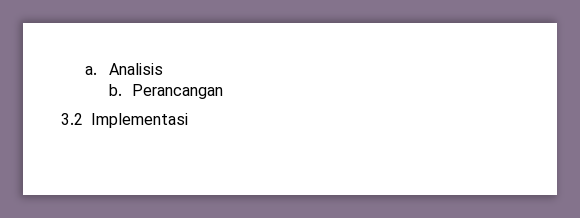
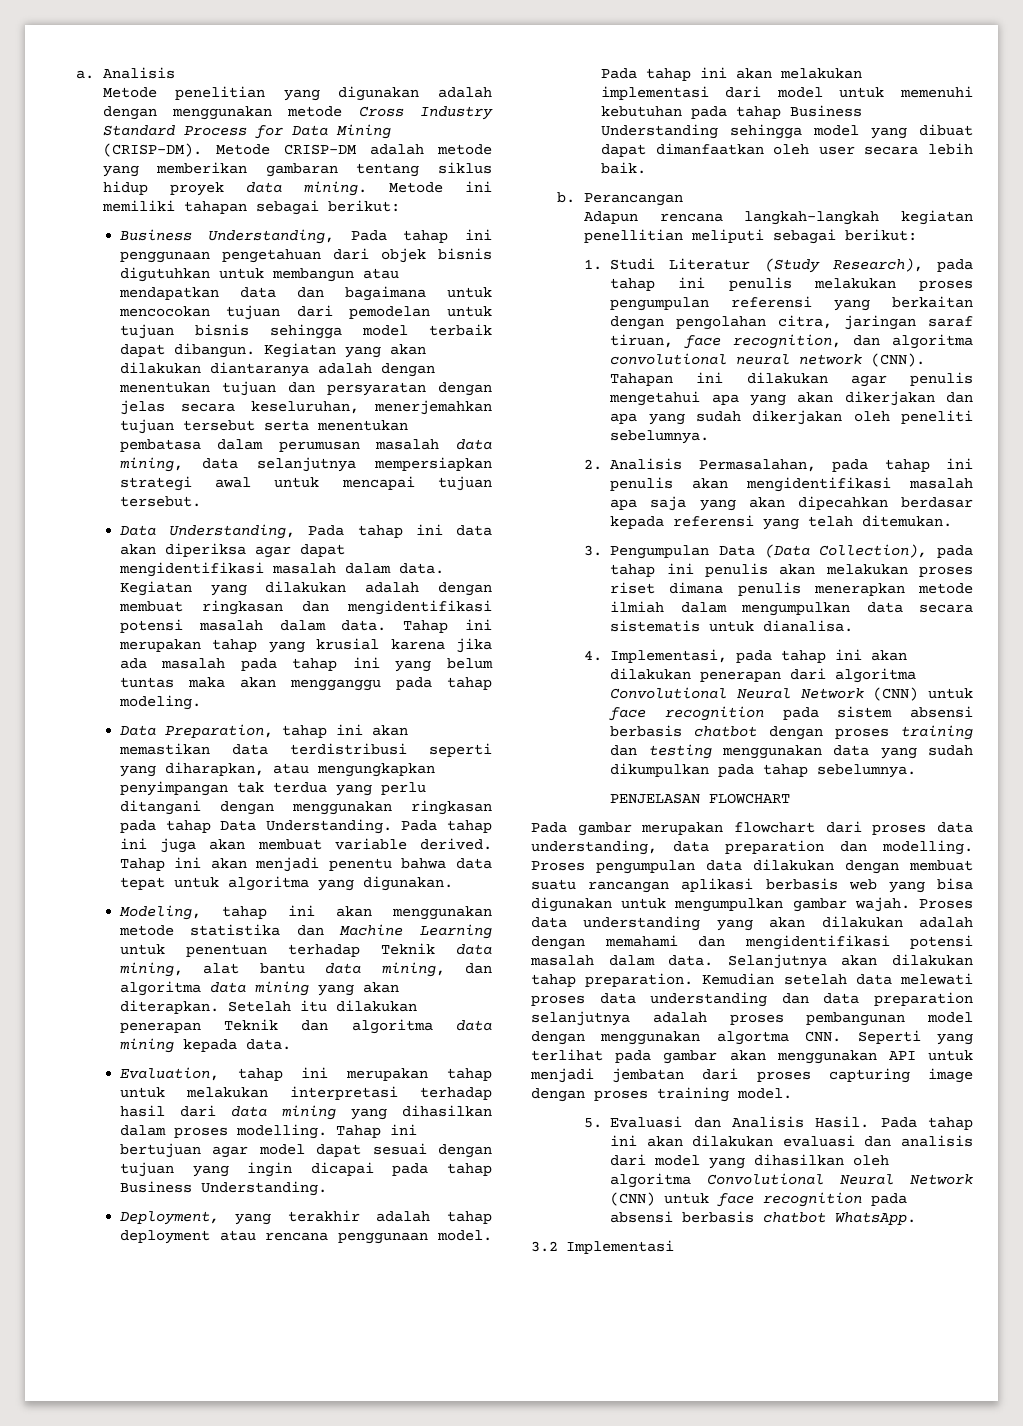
[108,84,224,99] b. Perancangan -> [102,86,492,101] [102,106,493,120] [102,124,391,139] [102,143,492,157] [102,162,492,177] [102,181,492,196] [101,200,400,215] [119,229,492,244] [119,248,492,263] [119,267,399,282] [118,286,492,301] [118,305,492,320] [119,324,492,339] [119,343,426,358] [119,362,435,377] [118,381,492,396] [119,400,492,415] [119,419,408,434] [119,439,492,452] [119,457,492,472] [119,476,492,491] [119,496,201,507] [119,524,492,539] [119,543,345,558] [118,562,444,577] [119,581,492,596] [118,600,492,615] [119,619,492,633] [118,638,493,653] [119,657,493,672] [119,677,492,691] [118,695,201,710] [119,724,408,738] [118,743,492,757] [119,762,435,777] [119,781,426,796] [119,800,492,815] [119,819,493,834] [119,838,492,853] [119,857,492,872] [119,876,453,891] [118,905,492,920] [118,924,492,939] [119,943,492,957] [119,962,493,977] [119,981,399,996] [119,1000,417,1014] [119,1019,492,1034] [119,1038,291,1053] [119,1067,492,1081] [119,1086,492,1100] [119,1105,492,1120] [119,1124,417,1139] [119,1143,493,1158] [119,1162,493,1177] [119,1181,327,1196] [119,1210,492,1225] [119,1230,492,1244] [600,67,862,81] [600,86,973,100] [600,105,862,119] [600,124,973,139] [600,143,973,157] [600,162,646,174] [557,192,683,206] [583,210,973,225] [583,229,917,244] [583,258,973,273] [610,277,973,291] [610,296,973,311] [610,315,973,330] [610,334,973,349] [610,353,926,367] [610,372,973,387] [609,391,973,406] [610,410,973,425] [610,430,710,444] [583,458,973,472] [610,477,973,492] [610,496,973,511] [610,515,953,530] [583,544,973,559] [610,563,973,577] [610,582,973,596] [610,601,973,616] [610,620,854,632] [583,649,908,663] [610,668,917,683] [610,687,973,701] [609,706,973,721] [610,725,973,740] [610,744,973,759] [610,763,917,778] [610,793,791,804] [531,821,973,836] [531,840,973,855] [531,859,973,874] [531,878,973,893] [531,897,973,912] [531,916,973,931] [531,935,973,950] [530,954,973,969] [531,973,973,987] [531,992,973,1007] [531,1011,973,1026] [531,1030,973,1045] [531,1049,973,1064] [530,1068,973,1083] [531,1087,792,1102] [583,1116,973,1130] [610,1135,973,1147] [610,1154,890,1169] [610,1173,973,1188] [610,1192,908,1207] [610,1211,917,1225] Metode penelitian yang digunakan adalah dengan menggunakan metode Cross Industry Standard Process for Data Mining (CRISP-DM). Metode CRISP-DM adalah metode yang memberikan gambaran tentang siklus hidup proyek data mining. Metode ini memiliki tahapan sebagai berikut: // Business Understanding, Pada tahap ini penggunaan pengetahuan dari objek bisnis digutuhkan untuk membangun atau mendapatkan data dan bagaimana untuk mencocokan tujuan dari pemodelan untuk tujuan bisnis sehingga model terbaik dapat dibangun. Kegiatan yang akan dilakukan diantaranya adalah dengan menentukan tujuan dan persyaratan dengan jelas secara keseluruhan, menerjemahkan tujuan tersebut serta menentukan pembatasa dalam perumusan masalah data mining, data selanjutnya mempersiapkan strategi awal untuk mencapai tujuan tersebut. // Data Understanding, Pada tahap ini data akan diperiksa agar dapat mengidentifikasi masalah dalam data. Kegiatan yang dilakukan adalah dengan membuat ringkasan dan mengidentifikasi potensi masalah dalam data. Tahap ini merupakan tahap yang krusial karena jika ada masalah pada tahap ini yang belum tuntas maka akan mengganggu pada tahap modeling. // Data Preparation, tahap ini akan memastikan data terdistribusi seperti yang diharapkan, atau mengungkapkan penyimpangan tak terdua yang perlu ditangani dengan menggunakan ringkasan pada tahap Data Understanding. Pada tahap ini juga akan membuat variable derived. Tahap ini akan menjadi penentu bahwa data tepat untuk algoritma yang digunakan. // Modeling, tahap ini akan menggunakan metode statistika dan Machine Learning untuk penentuan terhadap Teknik data mining, alat bantu data mining, dan algoritma data mining yang akan diterapkan. Setelah itu dilakukan penerapan Teknik dan algoritma data mining kepada data. // Evaluation, tahap ini merupakan tahap untuk melakukan interpretasi terhadap hasil dari data mining yang dihasilkan dalam proses modelling. Tahap ini bertujuan agar model dapat sesuai dengan tujuan yang ingin dicapai pada tahap Business Understanding. // Deployment, yang terakhir adalah tahap deployment atau rencana penggunaan model. Pada tahap ini akan melakukan implementasi dari model untuk memenuhi kebutuhan pada tahap Business Understanding sehingga model yang dibuat dapat dimanfaatkan oleh user secara lebih baik. // b. Perancangan // Adapun rencana langkah-langkah kegiatan penellitian meliputi sebagai berikut: // 1. Studi Literatur (Study Research), pada tahap ini penulis melakukan proses pengumpulan referensi yang berkaitan dengan pengolahan citra, jaringan saraf tiruan, face recognition, dan algoritma convolutional neural network (CNN). Tahapan ini dilakukan agar penulis mengetahui apa yang akan dikerjakan dan apa yang sudah dikerjakan oleh peneliti sebelumnya. // 2. Analisis Permasalahan, pada tahap ini penulis akan mengidentifikasi masalah apa saja yang akan dipecahkan berdasar kepada referensi yang telah ditemukan. // 3. Pengumpulan Data (Data Collection), pada tahap ini penulis akan melakukan proses riset dimana penulis menerapkan metode ilmiah dalam mengumpulkan data secara sistematis untuk dianalisa. // 4. Implementasi, pada tahap ini akan dilakukan penerapan dari algoritma Convolutional Neural Network (CNN) untuk face recognition pada sistem absensi berbasis chatbot dengan proses training dan testing menggunakan data yang sudah dikumpulkan pada tahap sebelumnya. // PENJELASAN FLOWCHART // Pada gambar merupakan flowchart dari proses data understanding, data preparation dan modelling. Proses pengumpulan data dilakukan dengan membuat suatu rancangan aplikasi berbasis web yang bisa digunakan untuk mengumpulkan gambar wajah. Proses data understanding yang akan dilakukan adalah dengan memahami dan mengidentifikasi potensi masalah dalam data. Selanjutnya akan dilakukan tahap preparation. Kemudian setelah data melewati proses data understanding dan data preparation selanjutnya adalah proses pembangunan model dengan menggunakan algortma CNN. Seperti yang terlihat pada gambar akan menggunakan API untuk menjadi jembatan dari proses capturing image dengan proses training model. // 5. Evaluasi dan Analisis Hasil. Pada tahap ini akan dilakukan evaluasi dan analisis dari model yang dihasilkan oleh algoritma Convolutional Neural Network (CNN) untuk face recognition pada absensi berbasis chatbot WhatsApp.

